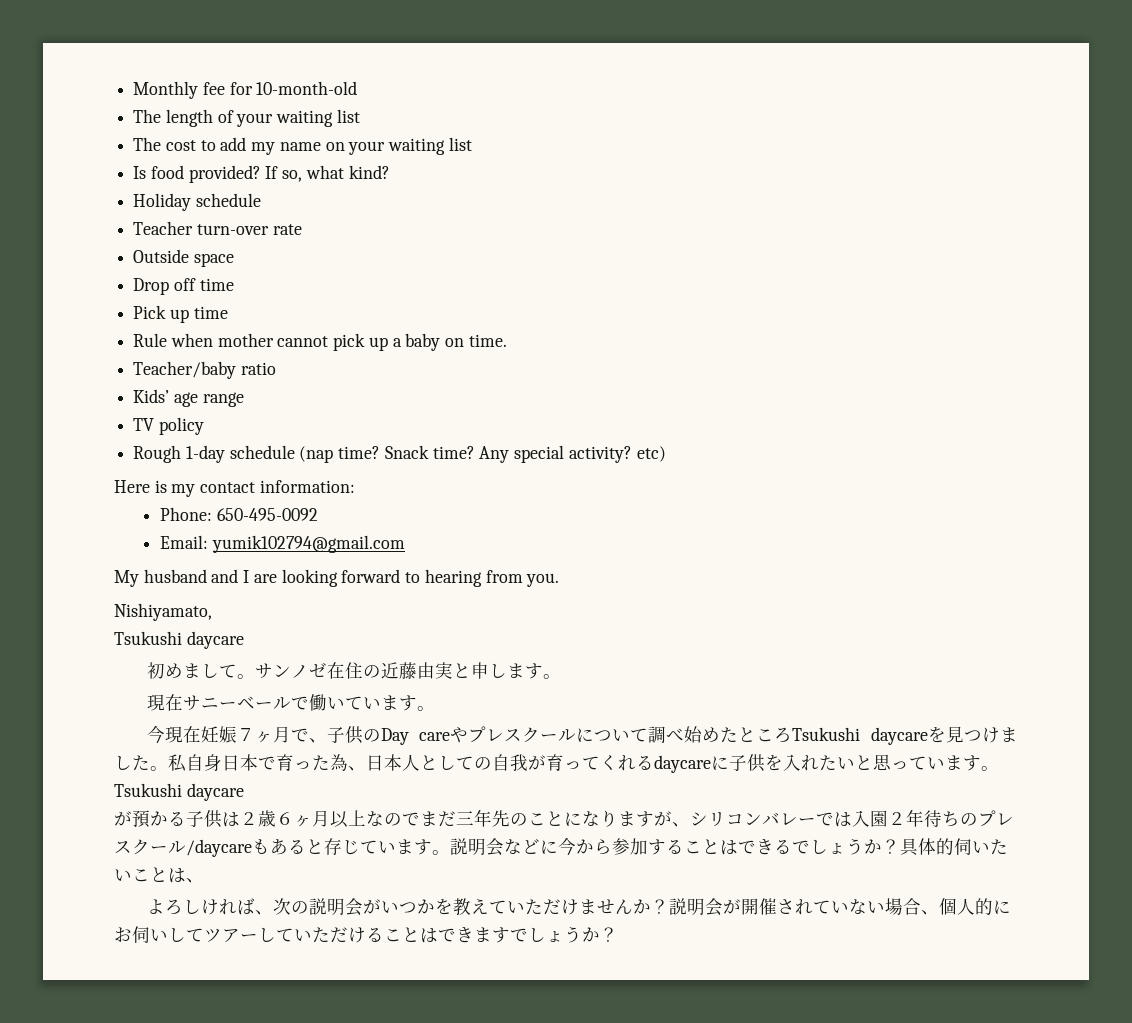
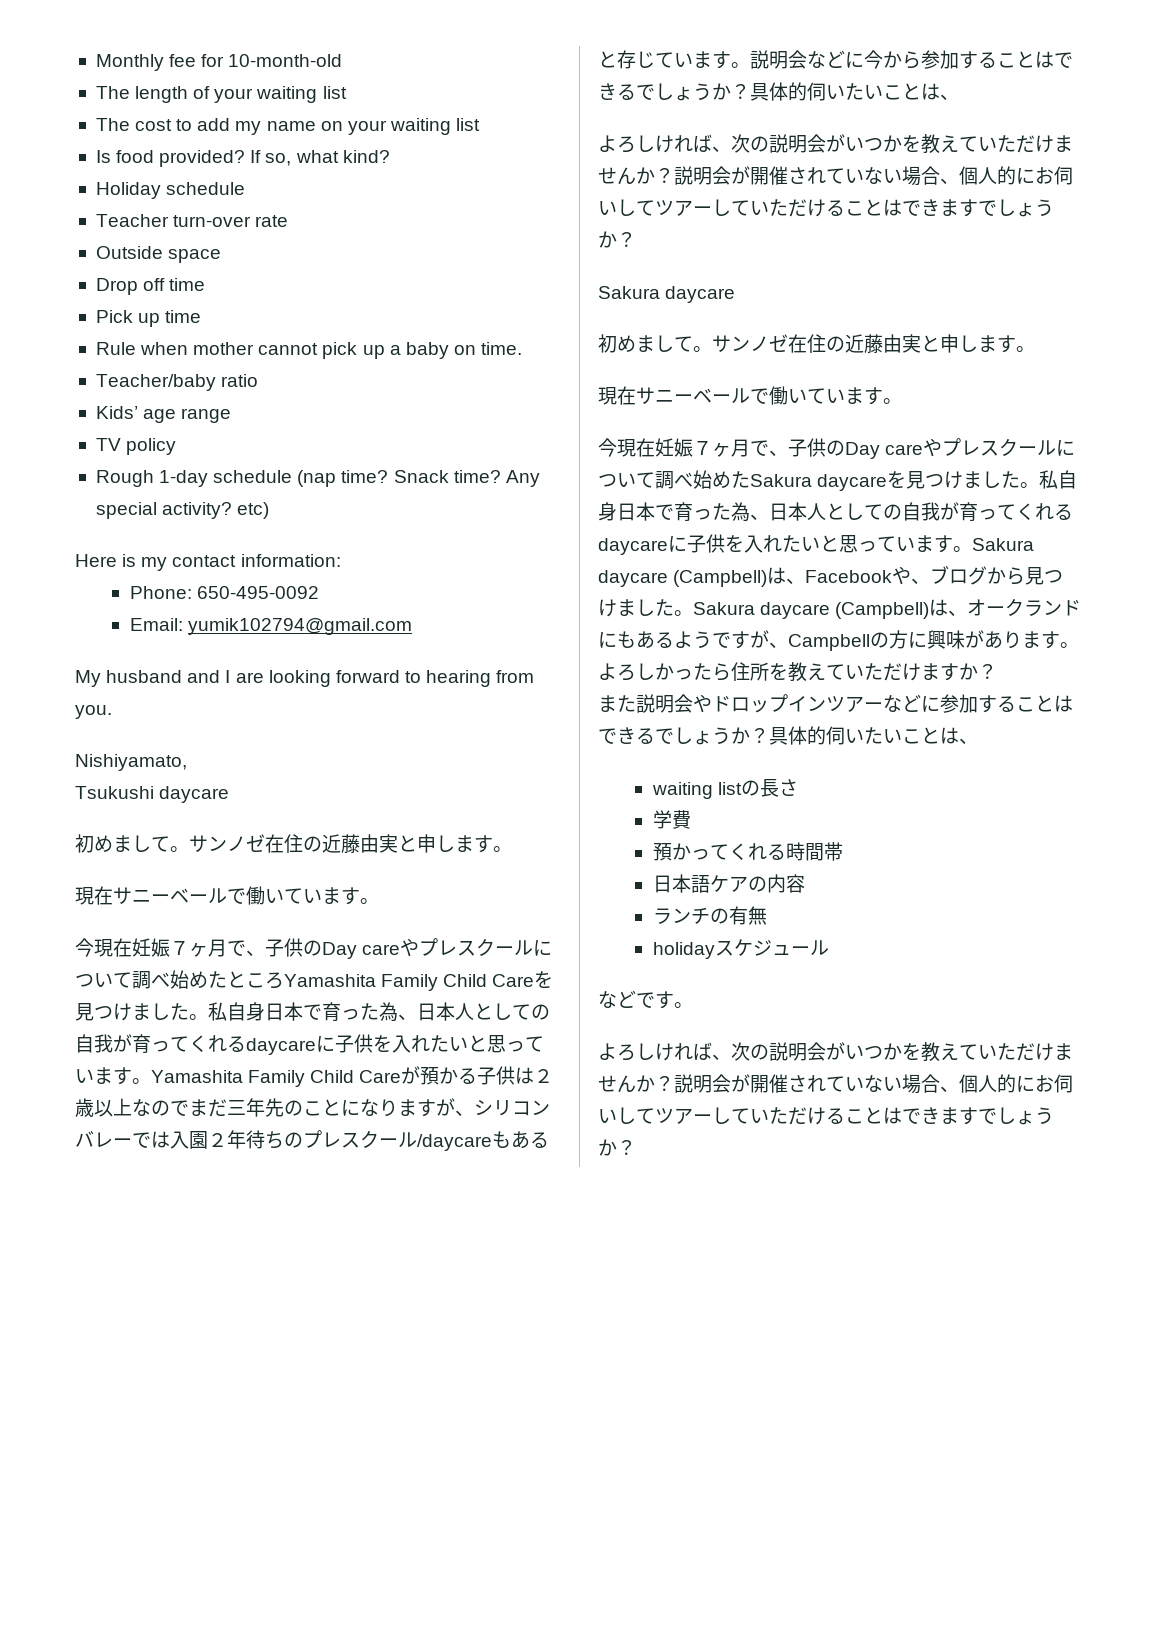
[792,727,928,745] Tsukushi daycare -> [284,974,535,991] Yamashita Family Child Care
[114,783,244,801] Tsukushi daycare // -> [151,1070,402,1087] Yamashita Family Child Care
[276,810,330,827] ６ヶ月 -> (94, 1107) none
(618, 934) none -> [598,286,736,303] [598,334,1035,354] [598,386,902,405] [598,438,1076,459] [598,470,1078,491] [598,502,1073,522] [598,534,1034,555] [598,565,1064,587] [598,598,1082,619] [598,630,1079,651] [598,662,997,682] [598,694,1073,713] [598,726,978,745] [651,779,798,799] [652,810,691,829] [652,842,843,861] [652,874,805,893] [652,906,767,925] [652,939,829,959] [598,990,693,1009] [598,1042,1073,1062] [598,1074,1073,1094] [598,1107,1054,1125] [598,1139,636,1156] // Sakura daycare // 初めまして。サンノゼ在住の近藤由実と申します。 // 現在サニーベールで働いています。 // 今現在妊娠７ヶ月で、子供のDay careやプレスクールについて調べ始めたSakura daycareを見つけました。私自身日本で育った為、日本人としての自我が育ってくれるdaycareに子供を入れたいと思っています。Sakura daycare (Campbell)は、Facebookや、ブログから見つけました。Sakura daycare (Campbell)は、オークランドにもあるようですが、Campbellの方に興味があります。よろしかったら住所を教えていただけますか？ // また説明会やドロップインツアーなどに参加することはできるでしょうか？具体的伺いたいことは、 // waiting listの長さ // 学費 // 預かってくれる時間帯 // 日本語ケアの内容 // ランチの有無 // holidayスケジュール // などです。 // よろしければ、次の説明会がいつかを教えていただけませんか？説明会が開催されていない場合、個人的にお伺いしてツアーしていただけることはできますでしょうか？

